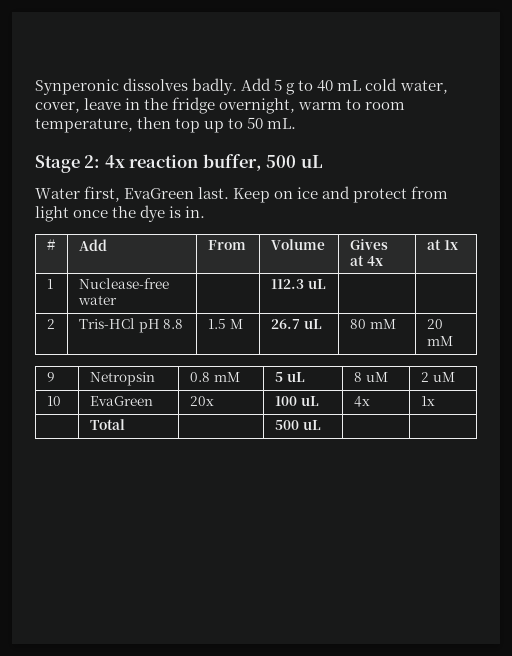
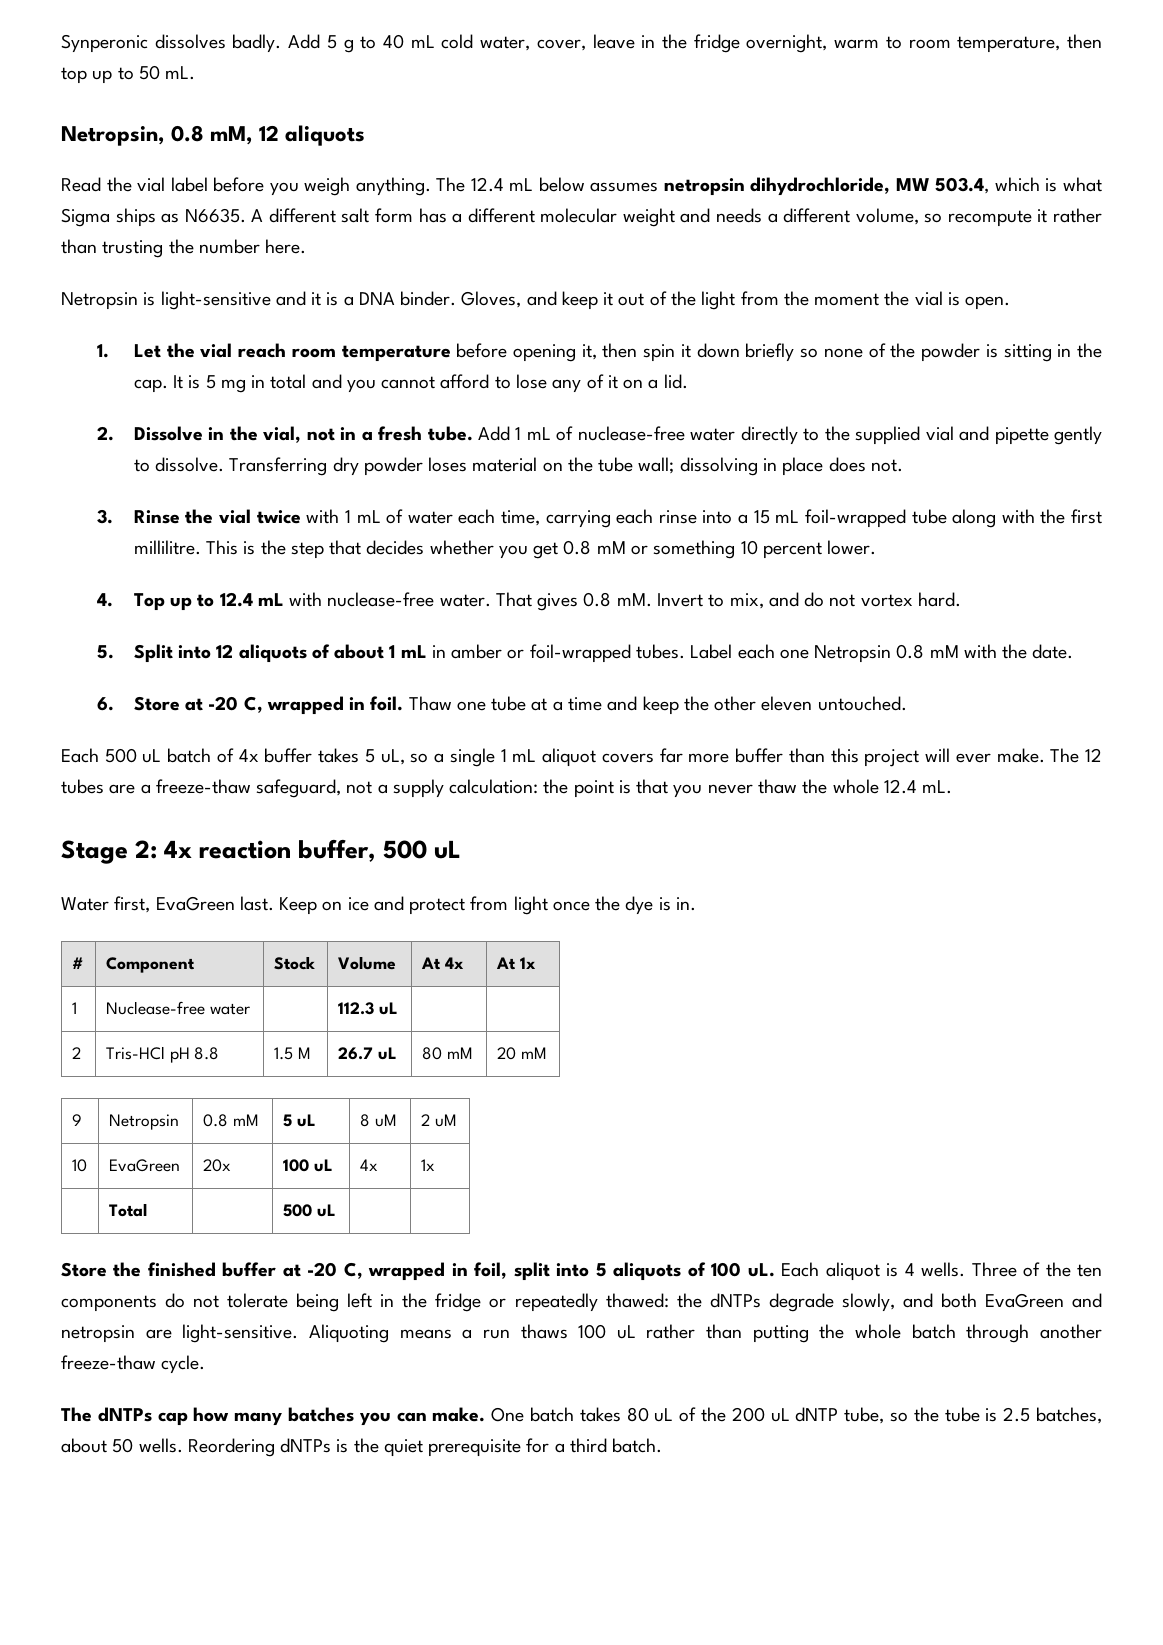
(297, 123) none -> [61,125,366,146] [61,177,1102,196] [61,208,1102,227] [61,239,307,258] [61,291,1011,310] [97,343,1102,362] [133,374,688,393] [97,426,1102,445] [133,457,903,476] [97,509,1103,528] [133,540,877,559] [97,592,961,611] [97,644,1074,663] [97,696,907,715] [61,748,1103,767] [61,779,953,798] // Netropsin, 0.8 mM, 12 aliquots // Read the vial label before you weigh anything. The 12.4 mL below assumes netropsin dihydrochloride, MW 503.4, which is what Sigma ships as N6635. A different salt form has a different molecular weight and needs a different volume, so recompute it rather than trusting the number here. // Netropsin is light-sensitive and it is a DNA binder. Gloves, and keep it out of the light from the moment the vial is open. // 1. Let the vial reach room temperature before opening it, then spin it down briefly so none of the powder is sitting in the cap. It is 5 mg in total and you cannot afford to lose any of it on a lid. // 2. Dissolve in the vial, not in a fresh tube. Add 1 mL of nuclease-free water directly to the supplied vial and pipette gently to dissolve. Transferring dry powder loses material on the tube wall; dissolving in place does not. // 3. Rinse the vial twice with 1 mL of water each time, carrying each rinse into a 15 mL foil-wrapped tube along with the first millilitre. This is the step that decides whether you get 0.8 mM or something 10 percent lower. // 4. Top up to 12.4 mL with nuclease-free water. That gives 0.8 mM. Invert to mix, and do not vortex hard. // 5. Split into 12 aliquots of about 1 mL in amber or foil-wrapped tubes. Label each one Netropsin 0.8 mM with the date. // 6. Store at -20 C, wrapped in foil. Thaw one tube at a time and keep the other eleven untouched. // Each 500 uL batch of 4x buffer takes 5 uL, so a single 1 mL aliquot covers far more buffer than this project will ever make. The 12 tubes are a freeze-thaw safeguard, not a supply calculation: the point is that you never thaw the whole 12.4 mL.
[78,239,107,251] [207,240,246,250] Add | From -> [105,957,195,973] [273,956,315,970] Component | Stock
[349,239,388,250] [349,255,383,266] [426,239,441,250] Gives at 4x | at -> [420,957,464,970] [495,957,516,970] At 4x | At
(321, 425) none -> [61,1262,1103,1281] [61,1293,1103,1312] [61,1324,1102,1343] [61,1355,206,1374] [61,1407,1102,1426] [61,1438,663,1457] // Store the finished buffer at -20 C, wrapped in foil, split into 5 aliquots of 100 uL. Each aliquot is 4 wells. Three of the ten components do not tolerate being left in the fridge or repeatedly thawed: the dNTPs degrade slowly, and both EvaGreen and netropsin are light-sensitive. Aliquoting means a run thaws 100 uL rather than putting the whole batch through another freeze-thaw cycle. // The dNTPs cap how many batches you can make. One batch takes 80 uL of the 200 uL dNTP tube, so the tube is 2.5 batches, about 50 wells. Reordering dNTPs is the quiet prerequisite for a third batch.

